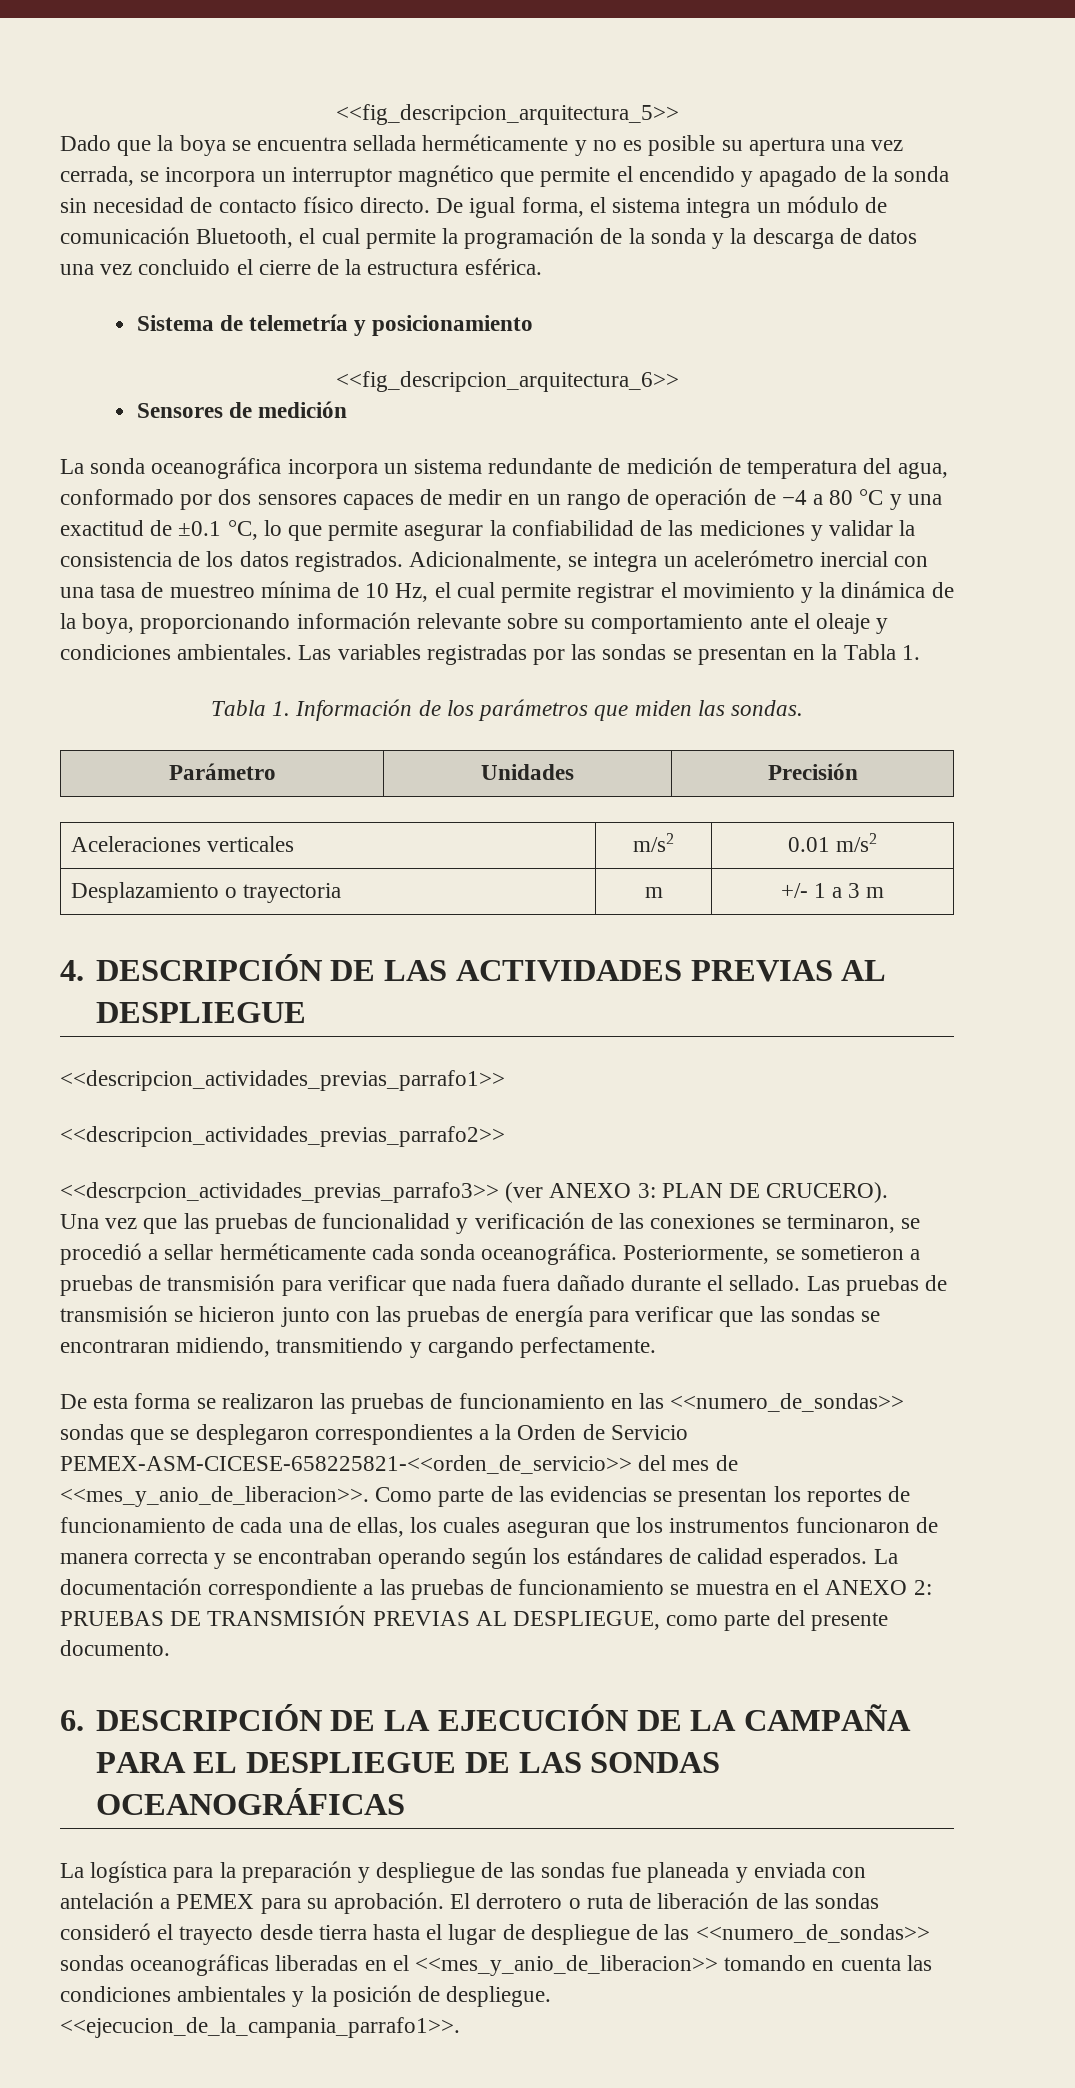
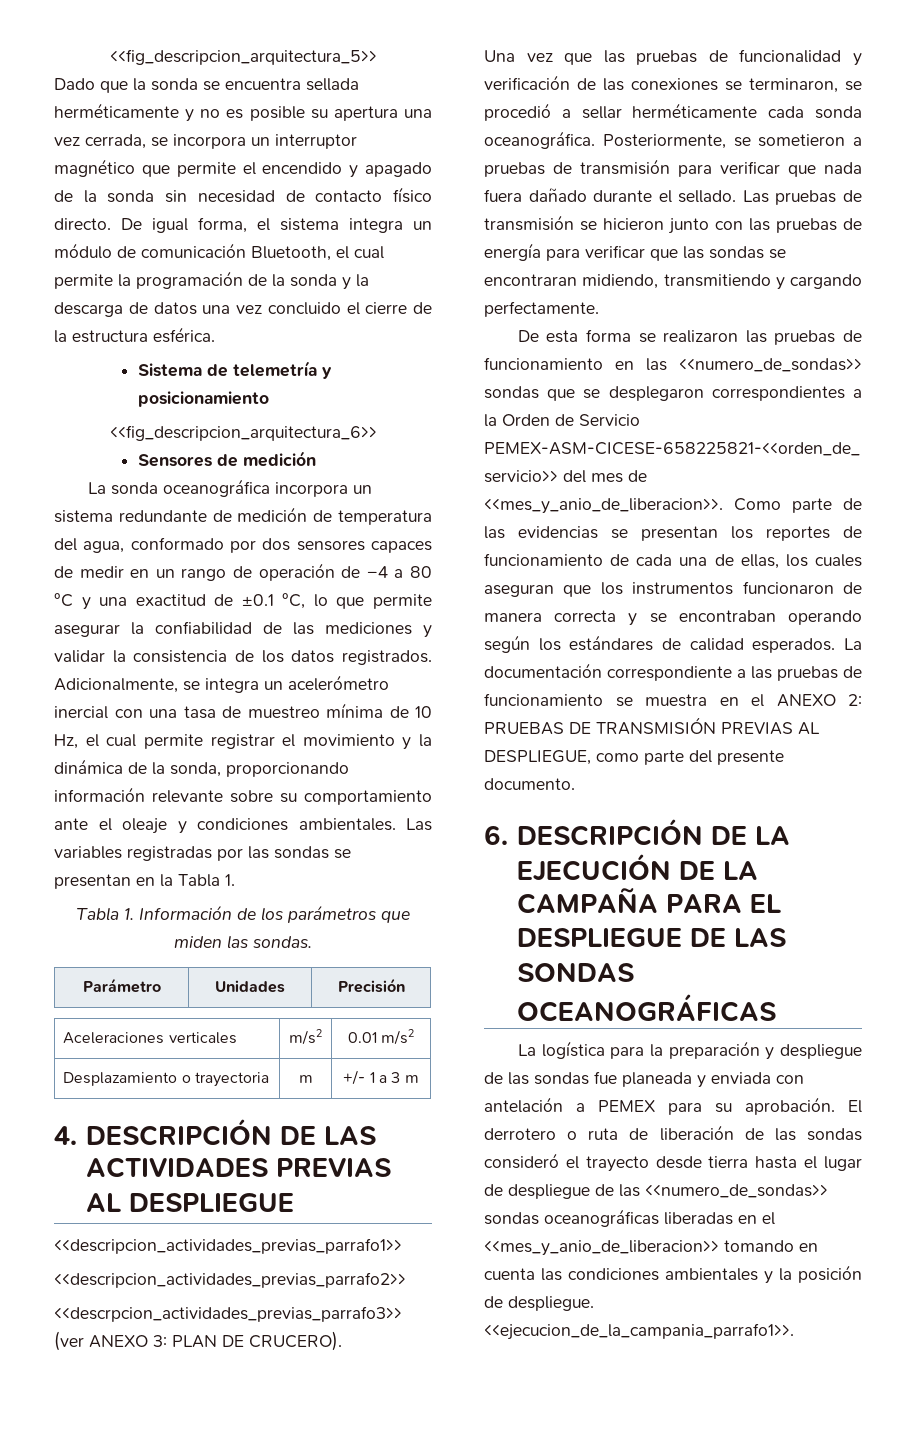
[179,135,226,156] boya -> [151,78,198,91] sonda
[82,613,135,634] boya, -> [170,762,221,777] sonda,

